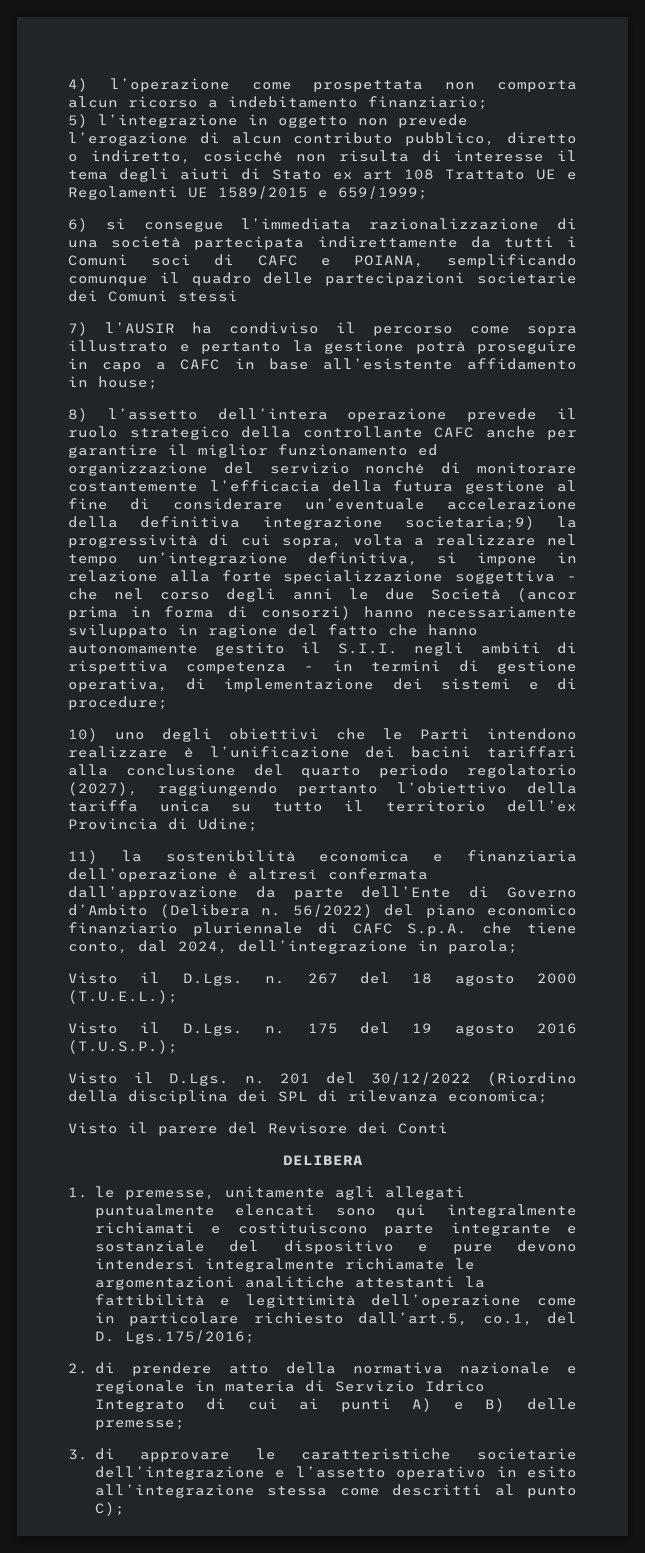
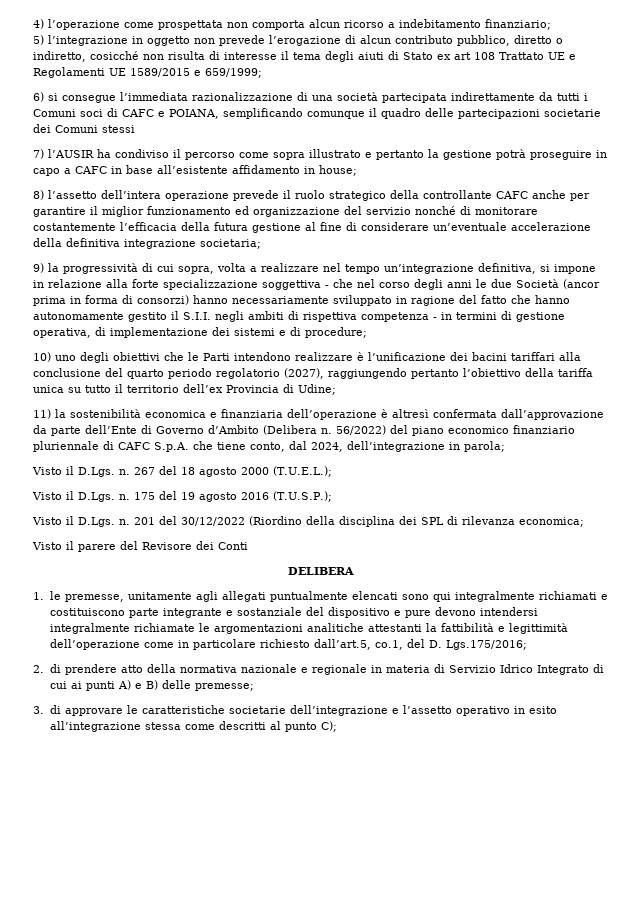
[404,516,535,530] societaria;9) -> [200,239,261,249] [33,263,44,273] societaria; // 9)

